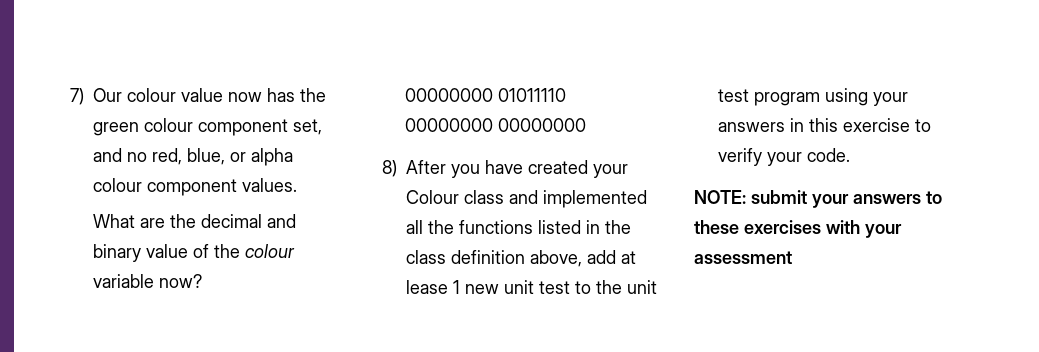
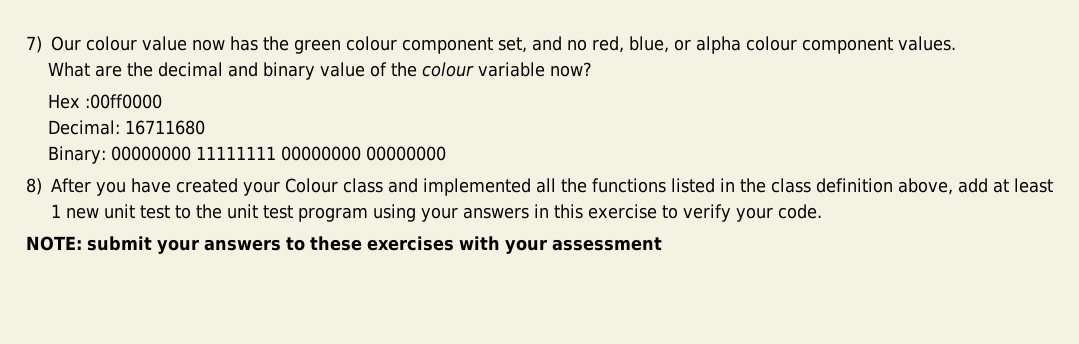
[405,88,567,102] 00000000 01011110 -> [47,94,162,109] [47,120,205,135] [47,146,276,164] Hex :00ff0000 // Decimal: 16711680 // Binary: 00000000 11111111
[406,280,448,294] lease -> [1014,178,1053,193] least

